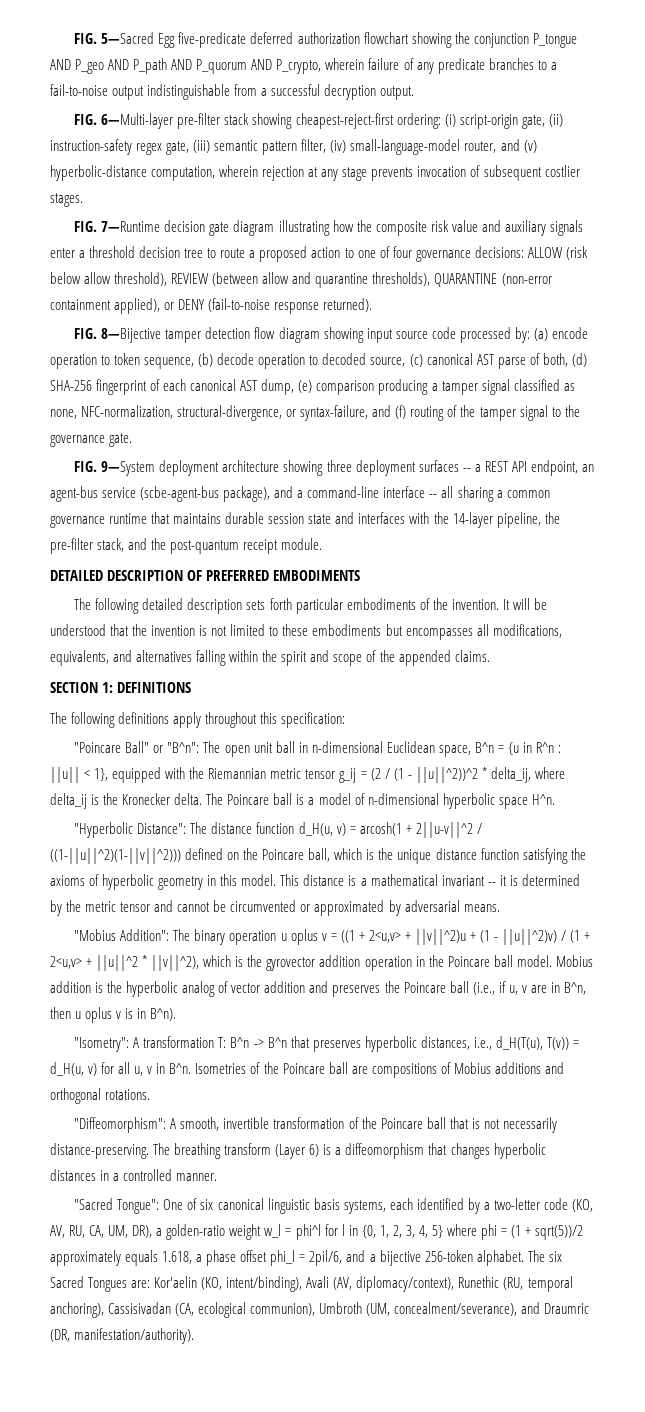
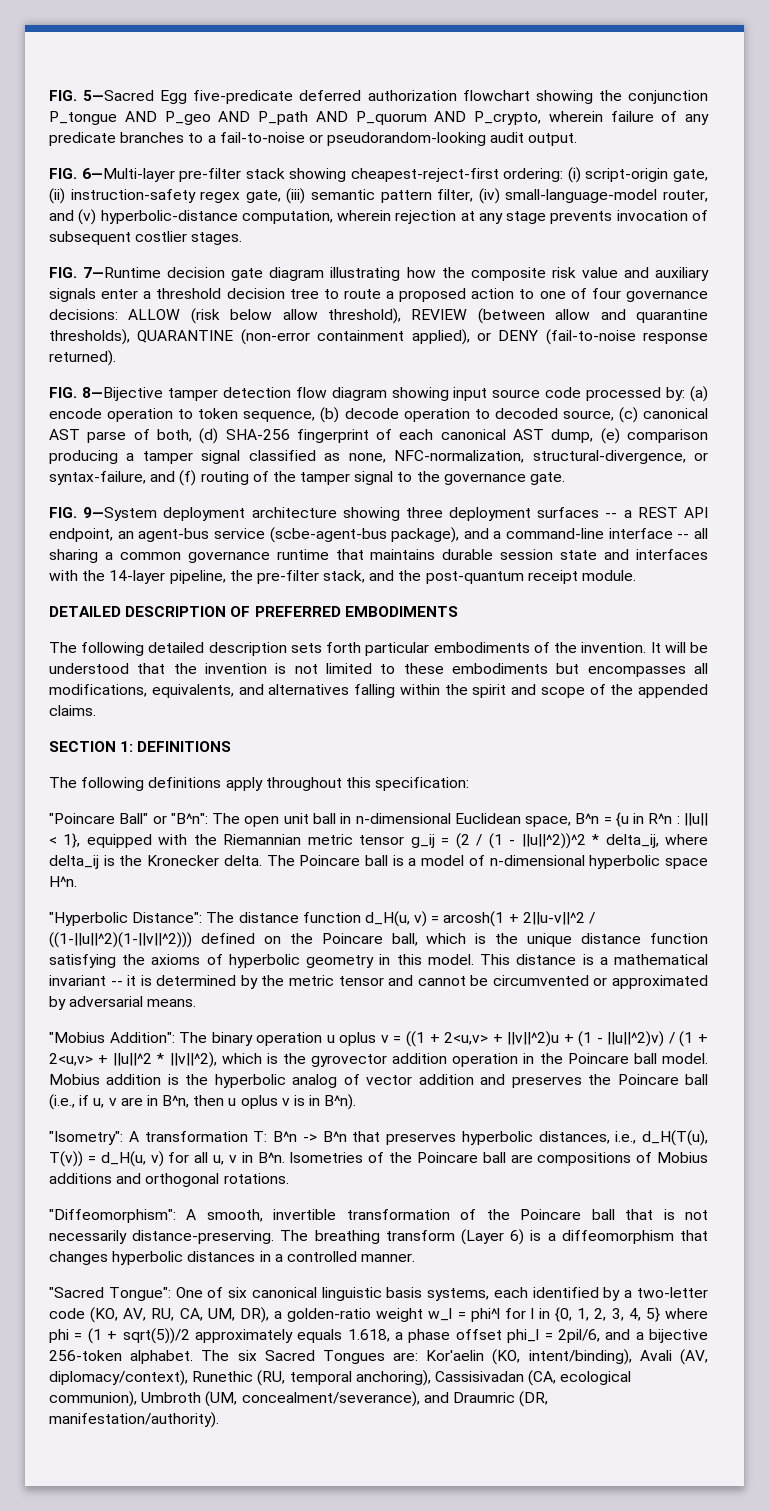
[112,84,377,100] output indistinguishable from a successful decryption -> [308,132,525,146] or pseudorandom-looking audit

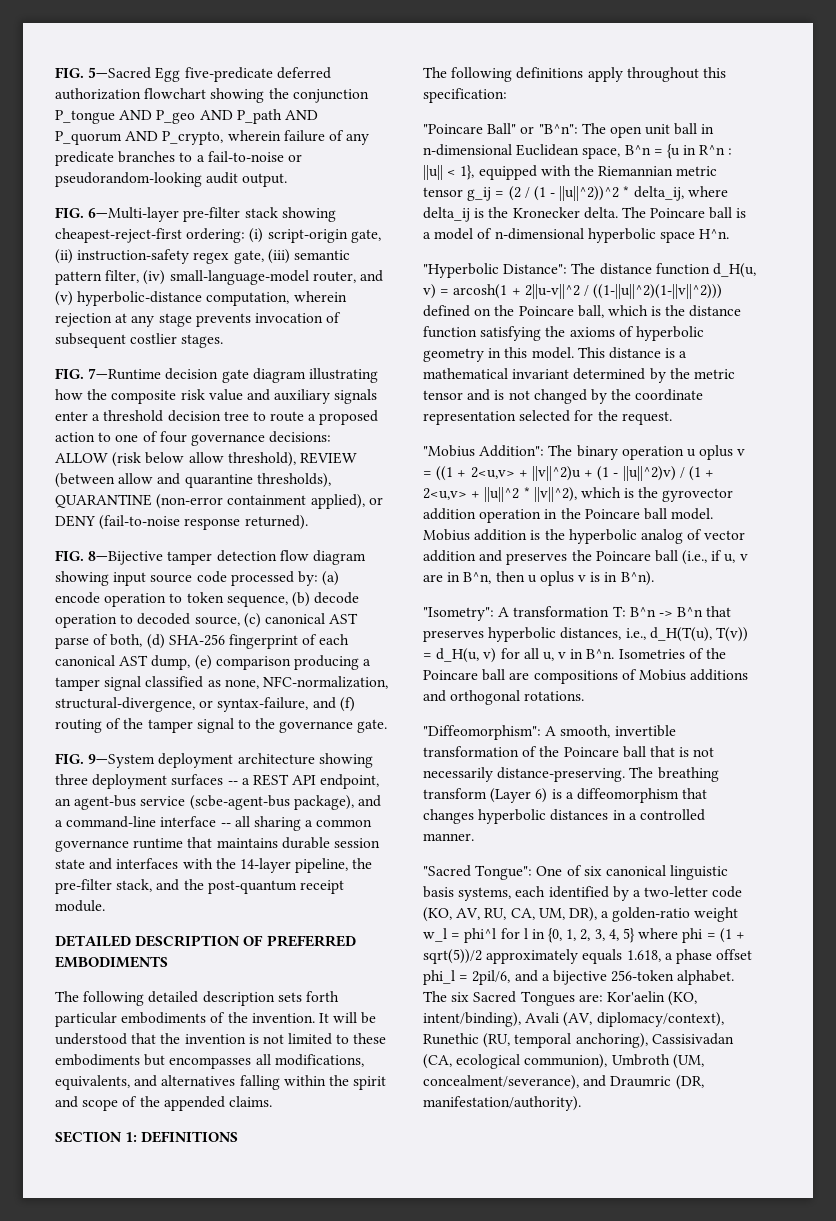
[527,933,573,947] unique -> (686, 310) none
[110,975,152,986] -- it is -> (570, 374) none
[417,975,708,989] [49,996,197,1010] cannot be circumvented or approximated by adversarial means. -> [494,389,704,404] [423,410,672,425] is not changed by the coordinate representation selected for the request.

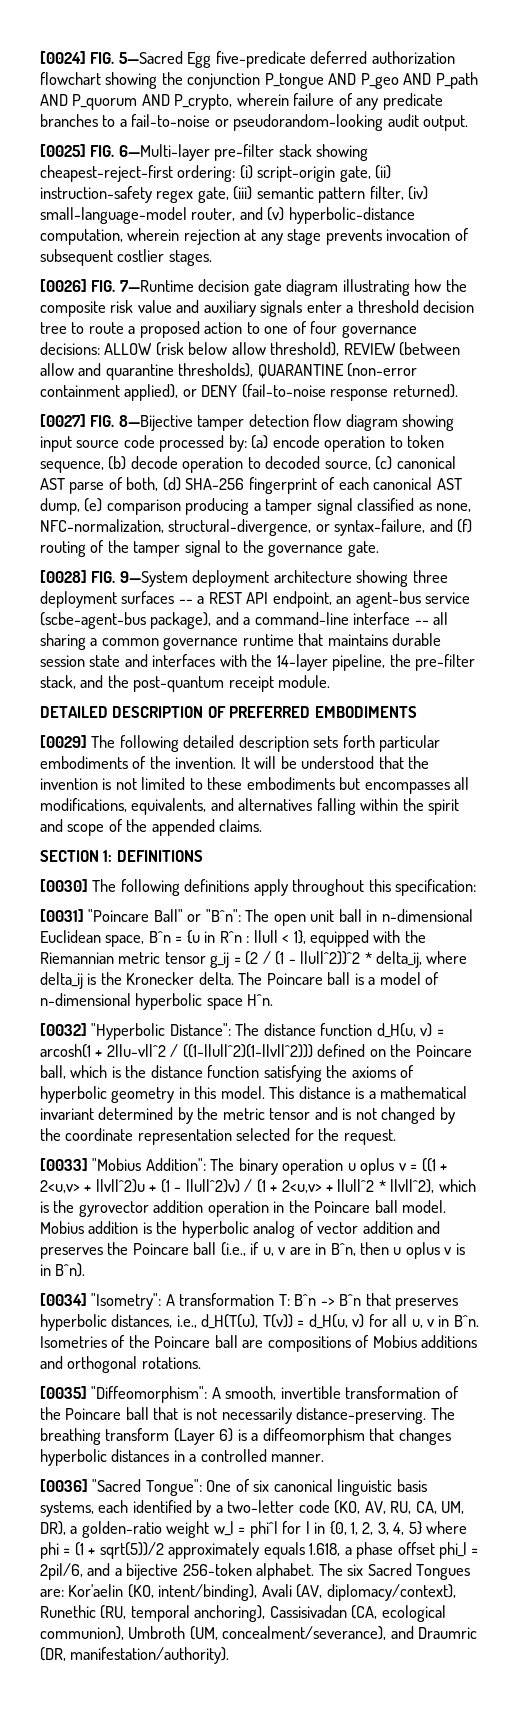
(55, 72) none -> [40,51,86,64] [0024]
(288, 180) none -> [40,144,86,157] [0025]
(224, 341) none -> [40,279,87,292] [0026]
(308, 522) none -> [40,414,86,427] [0027]
(388, 726) none -> [40,570,87,583] [0028]
(168, 962) none -> [40,735,87,748] [0029]
(239, 1137) none -> [40,879,88,892] [0030]
(507, 95) none -> [40,909,84,922] [0031]
(730, 234) none -> [40,1023,87,1036] [0032]
(672, 418) none -> [40,1158,88,1171] [0033]
(654, 578) none -> [40,1293,87,1306] [0034]
(585, 696) none -> [40,1386,87,1399] [0035]
(474, 837) none -> [40,1479,88,1492] [0036]

